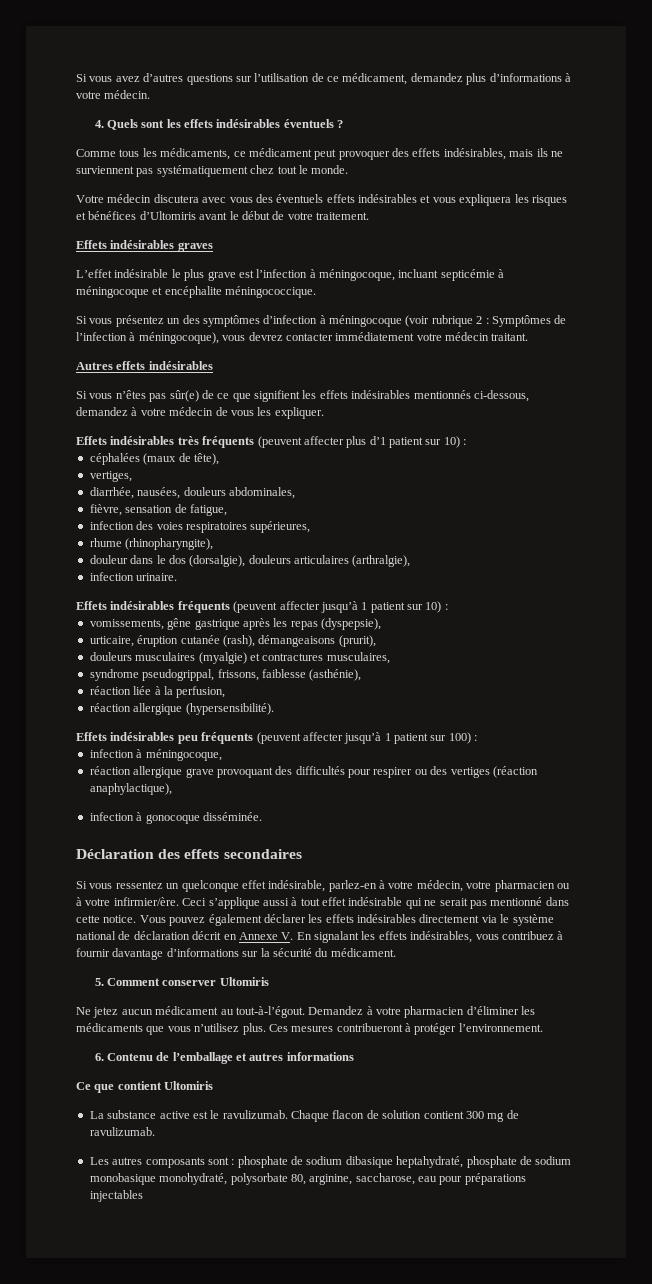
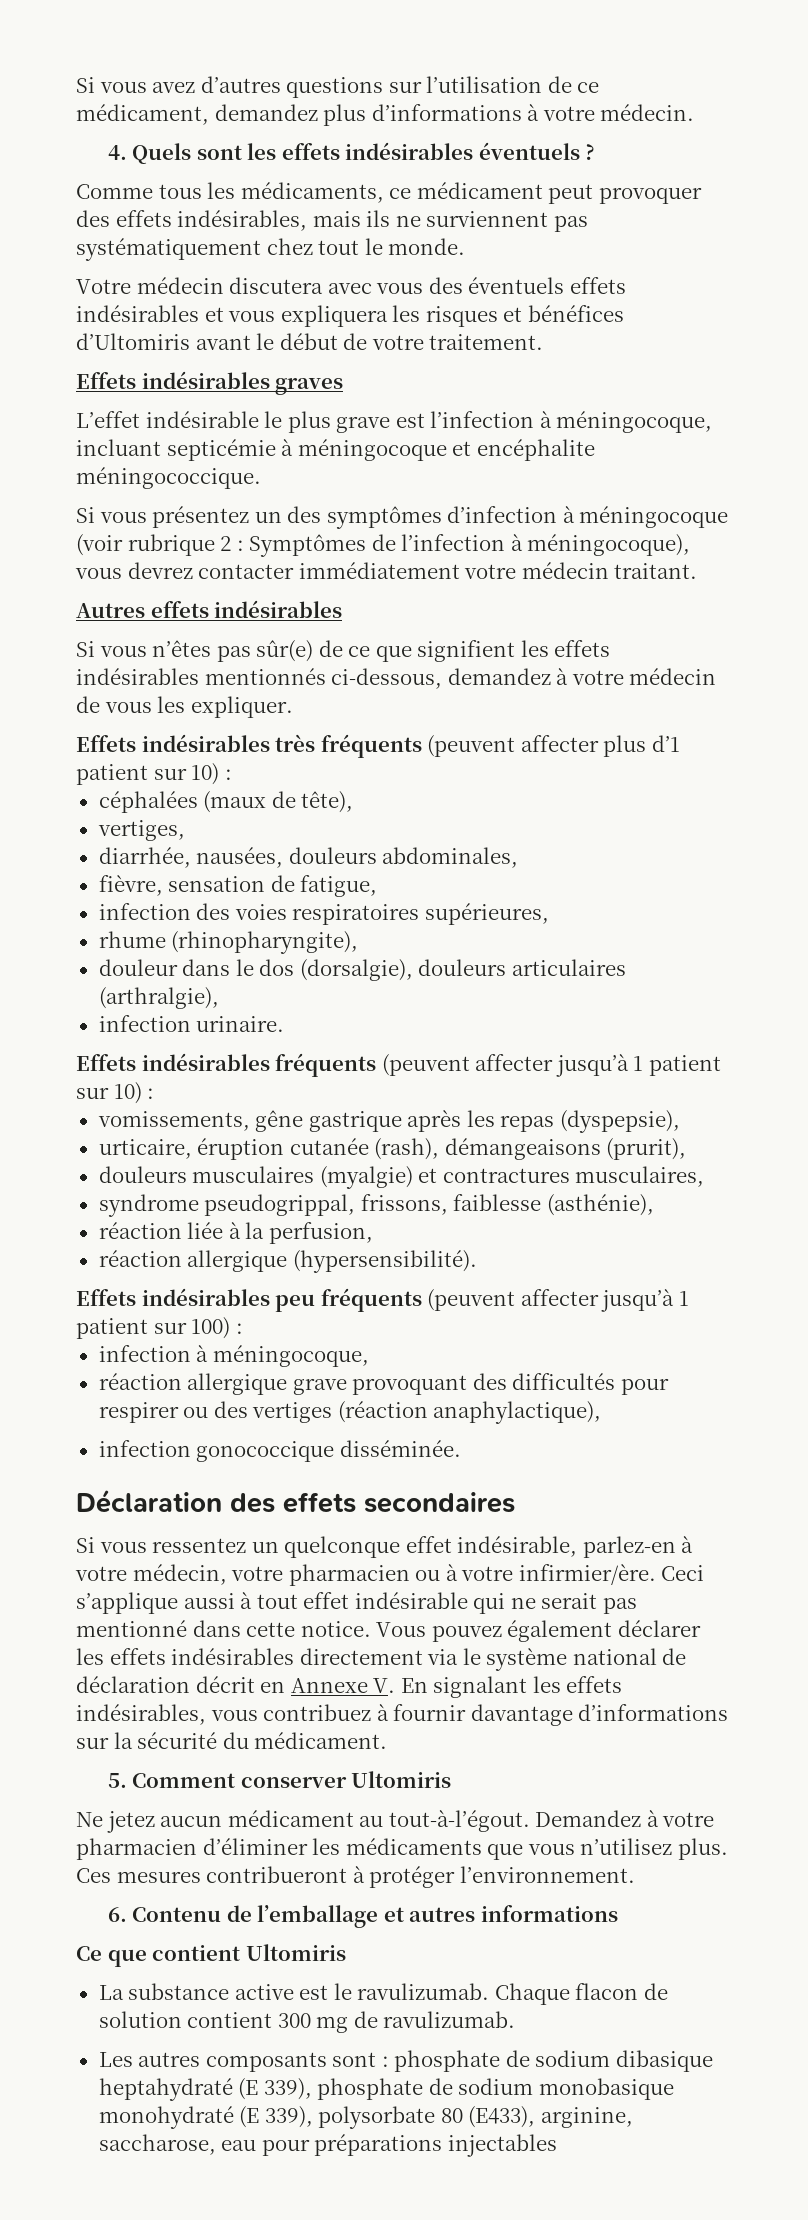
[136,812,200,824] à gonocoque -> [196,1441,335,1462] gonococcique
[396,1156,464,1168] heptahydraté, -> [98,2078,312,2101] heptahydraté (E 339),
[159,1173,306,1185] monohydraté, polysorbate 80, -> [98,2106,536,2129] monohydraté (E 339), polysorbate 80 (E433),

